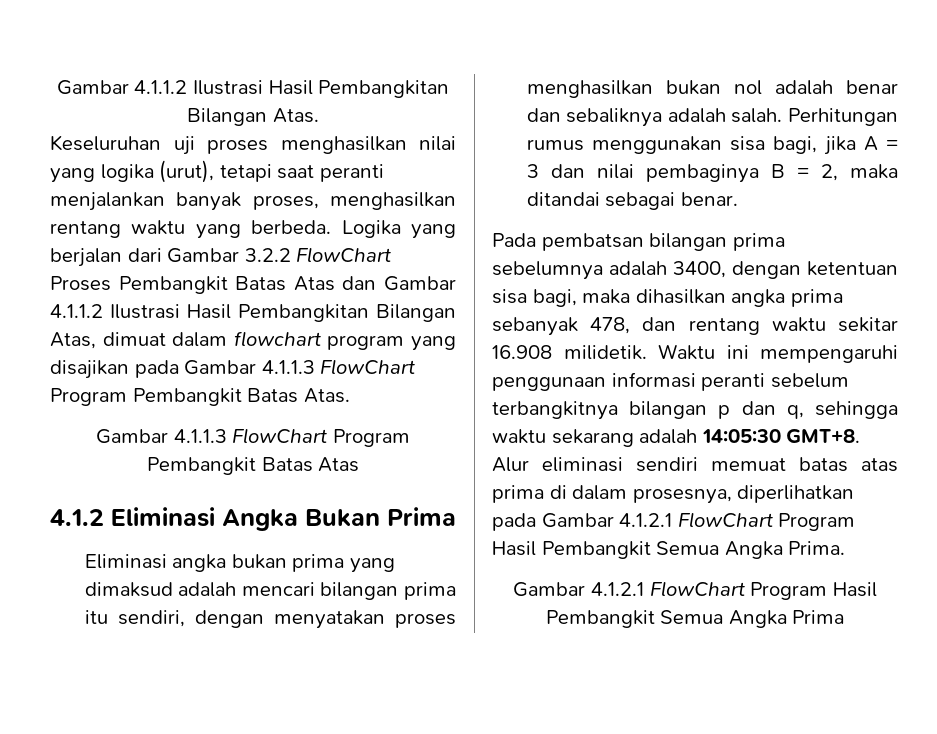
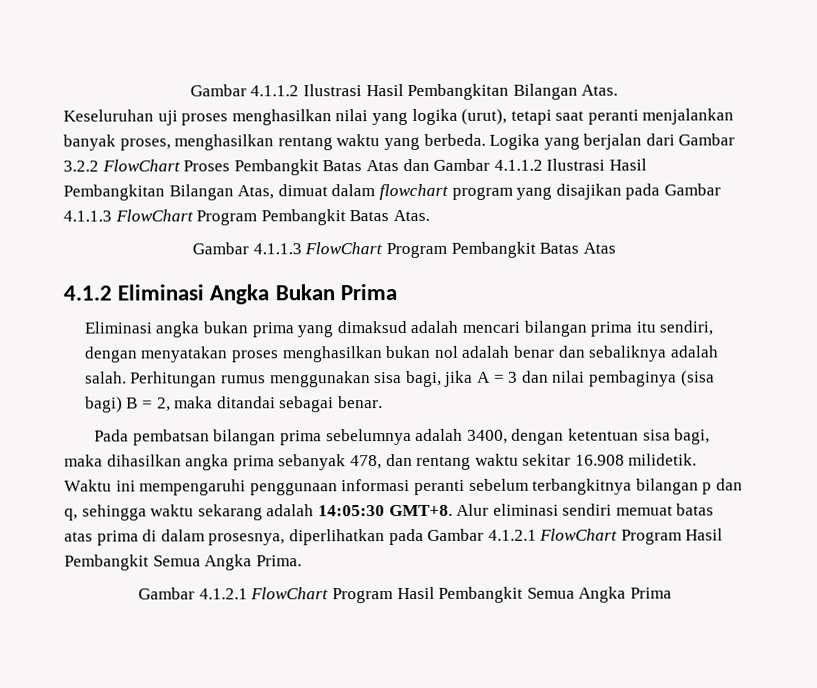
(759, 173) none -> [680,370,715,387] [84,396,123,413] (sisa bagi)

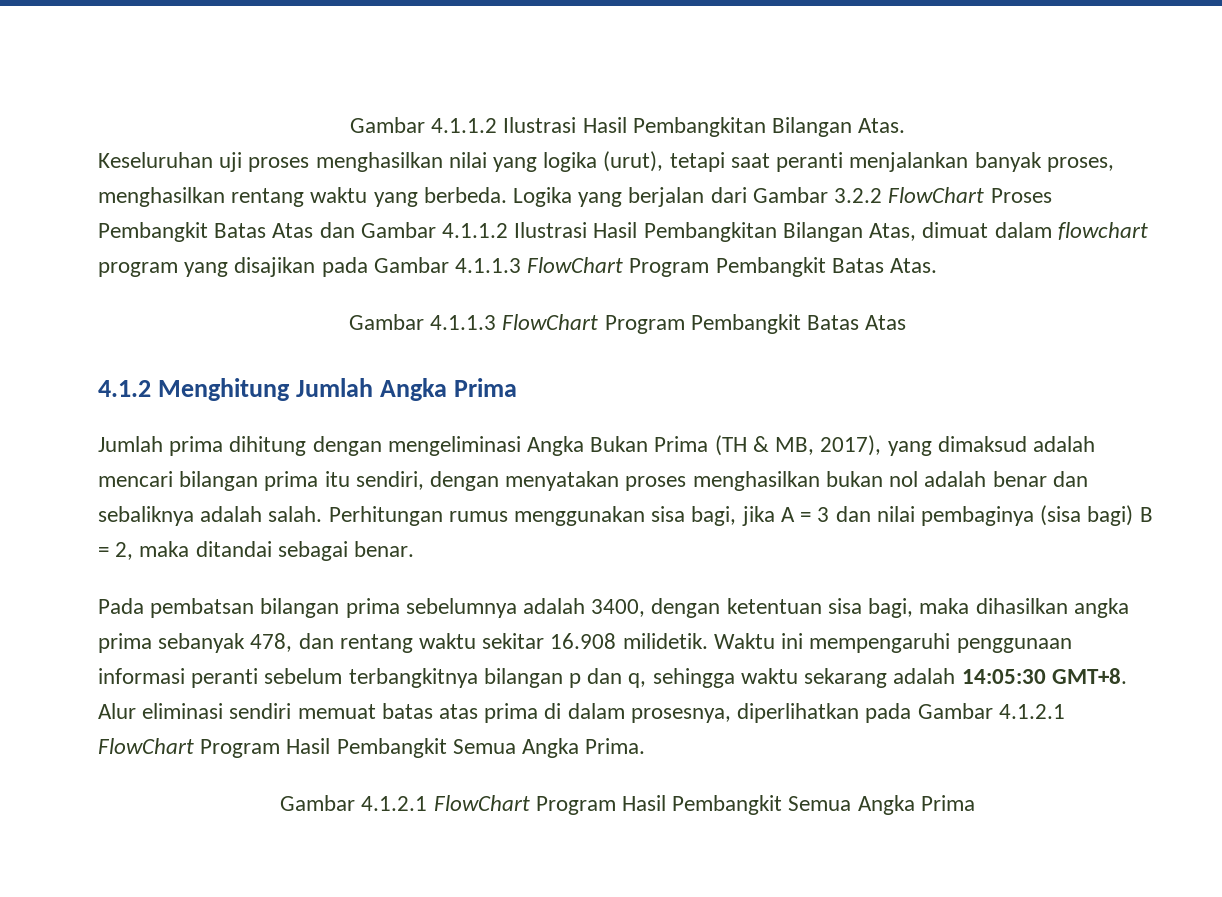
[117,284,205,301] Eliminasi -> [157,378,517,401] [98,436,521,456] Menghitung Jumlah Angka Prima // Jumlah prima dihitung dengan mengeliminasi
[83,321,294,338] // Eliminasi angka bukan prima -> [714,435,882,456] (TH & MB, 2017),

